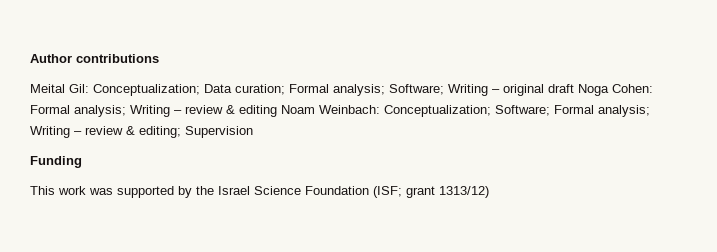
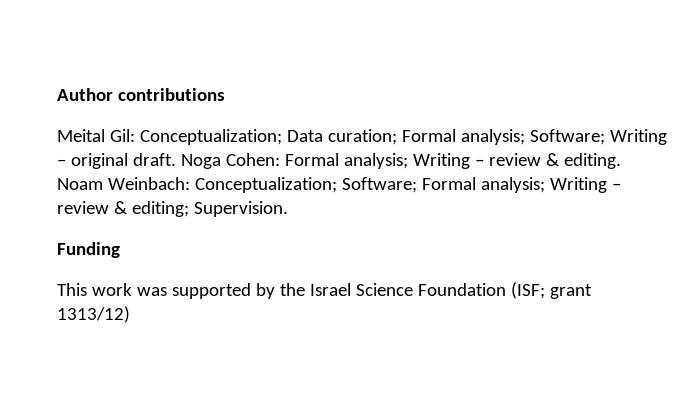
[548,84,574,93] draft -> [132,153,176,166] draft.
[239,105,277,117] editing -> [563,153,621,169] editing.
[185,126,253,138] Supervision -> [193,201,288,217] Supervision.

